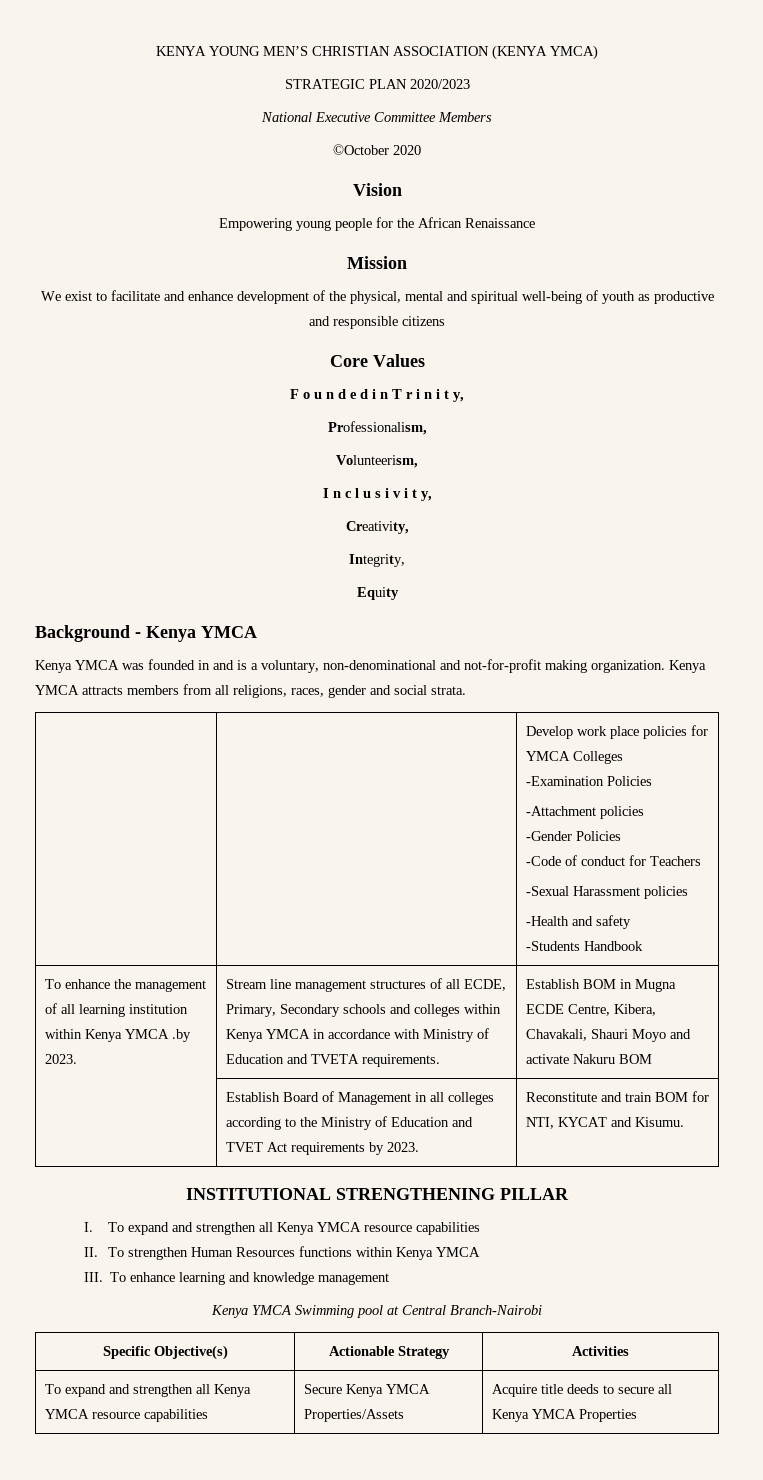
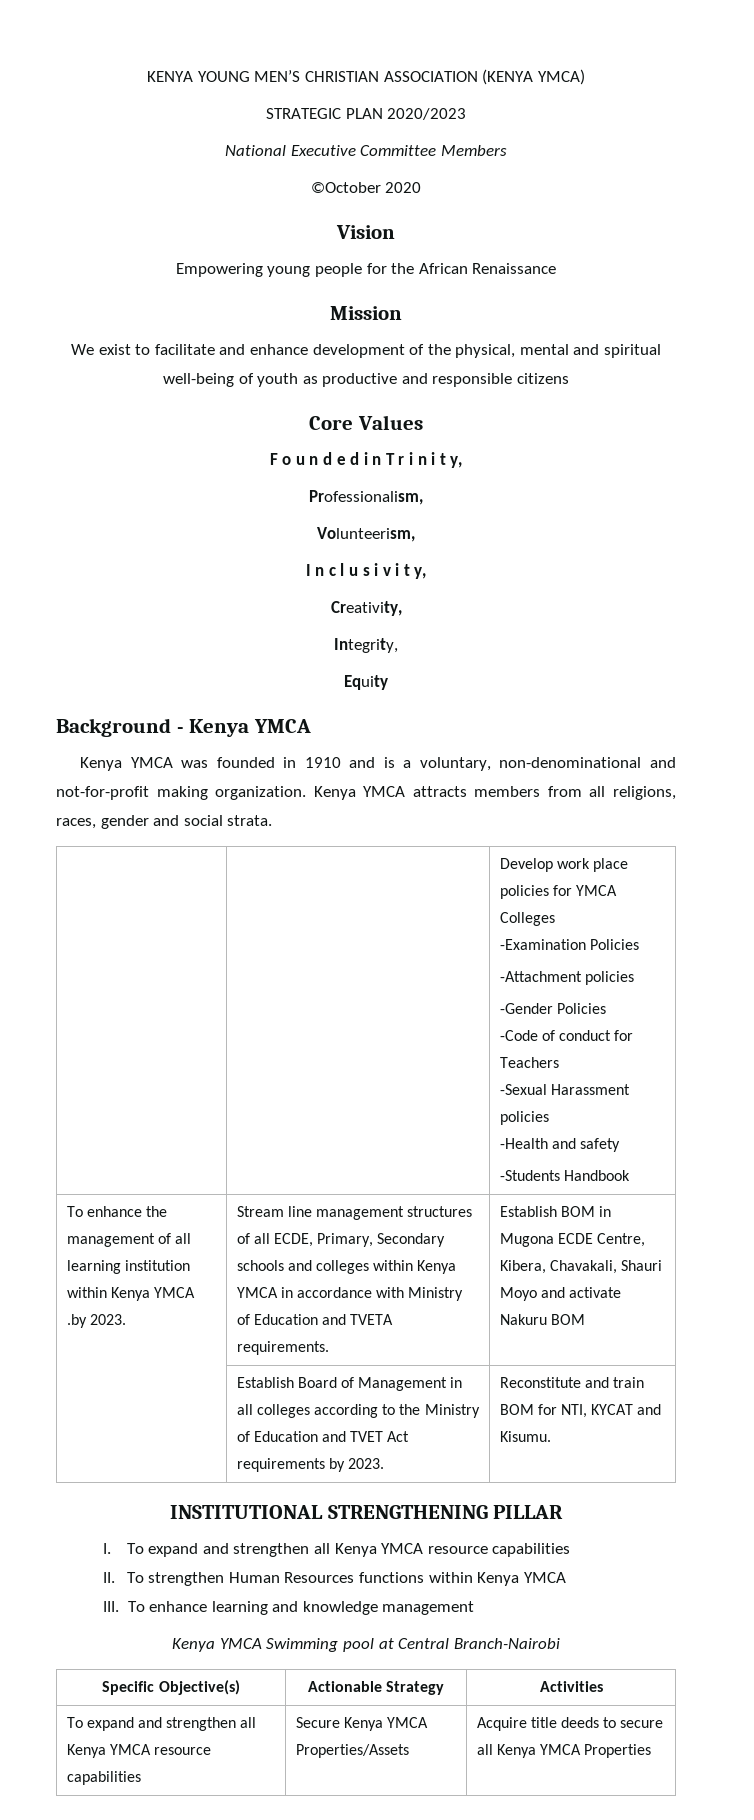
(210, 665) none -> [304,757,341,768] 1910
[634,979,676,992] Mugna -> [499,1233,554,1247] Mugona

